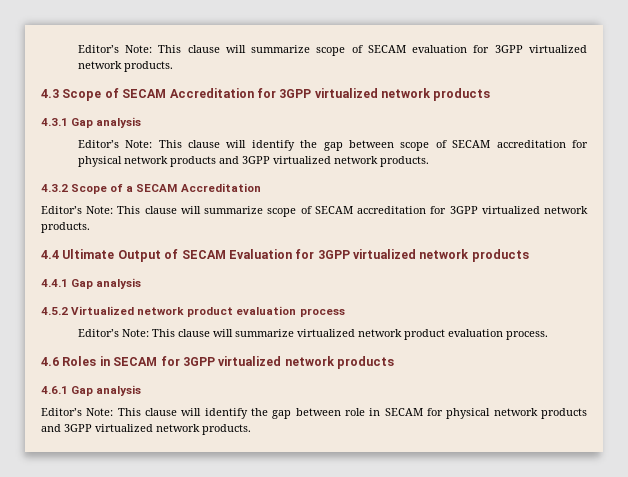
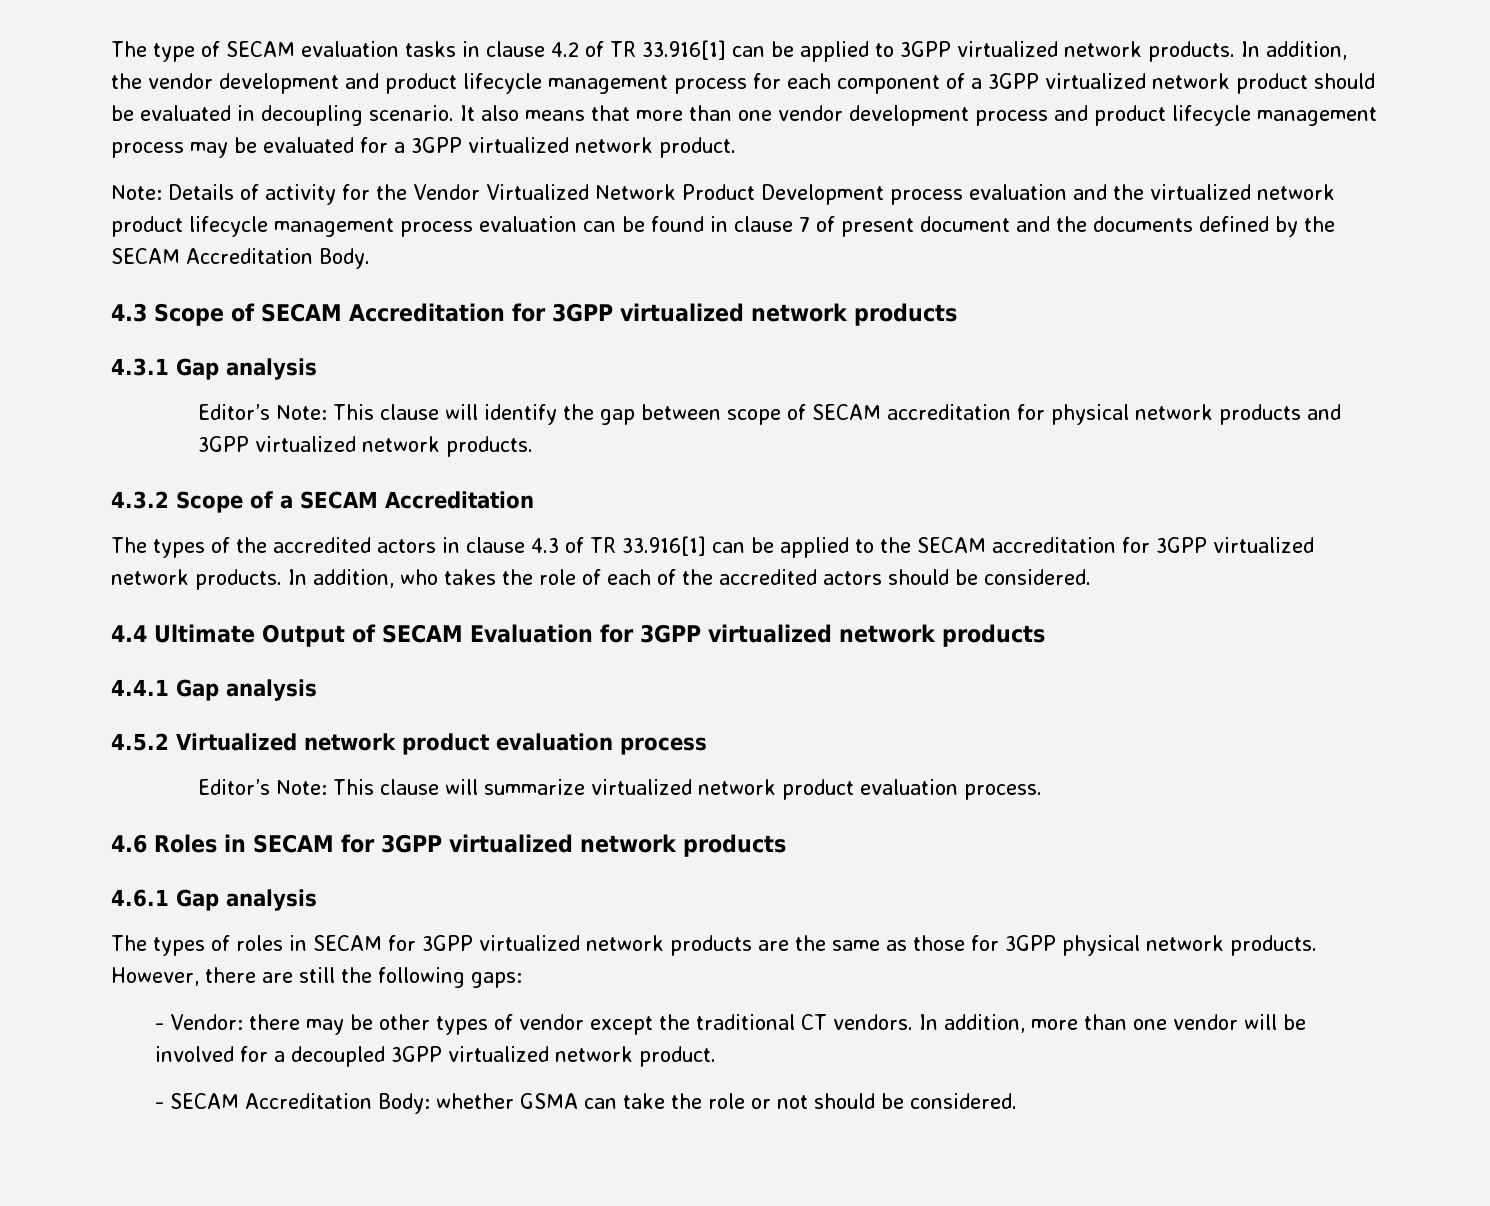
[77,45,587,56] [77,61,173,72] Editor’s Note: This clause will summarize scope of SECAM evaluation for 3GPP virtualized network products. -> [111,40,1347,62] [111,73,1375,94] [111,105,1377,126] [111,137,736,158] [111,184,1335,205] [111,216,1335,237] [111,248,370,269] The type of SECAM evaluation tasks in clause 4.2 of TR 33.916[1] can be applied to 3GPP virtualized network products. In addition, the vendor development and product lifecycle management process for each component of a 3GPP virtualized network product should be evaluated in decoupling scenario. It also means that more than one vendor development process and product lifecycle management process may be evaluated for a 3GPP virtualized network product. // Note: Details of activity for the Vendor Virtualized Network Product Development process evaluation and the virtualized network product lifecycle management process evaluation can be found in clause 7 of present document and the documents defined by the SECAM Accreditation Body.
[41,206,312,217] Editor’s Note: This clause will summarize scope of -> [111,536,911,558] The types of the accredited actors in clause 4.3 of TR 33.916[1] can be applied to the
(90, 227) none -> [288,569,1091,588] In addition, who takes the role of each of the accredited actors should be considered.
[41,408,587,419] [41,424,251,435] Editor’s Note: This clause will identify the gap between role in SECAM for physical network products and 3GPP virtualized network products. -> [111,935,1317,956] [111,967,522,988] [154,1014,1306,1035] [154,1046,716,1067] [154,1093,1017,1114] The types of roles in SECAM for 3GPP virtualized network products are the same as those for 3GPP physical network products. However, there are still the following gaps: // - Vendor: there may be other types of vendor except the traditional CT vendors. In addition, more than one vendor will be involved for a decoupled 3GPP virtualized network product. // - SECAM Accreditation Body: whether GSMA can take the role or not should be considered.

